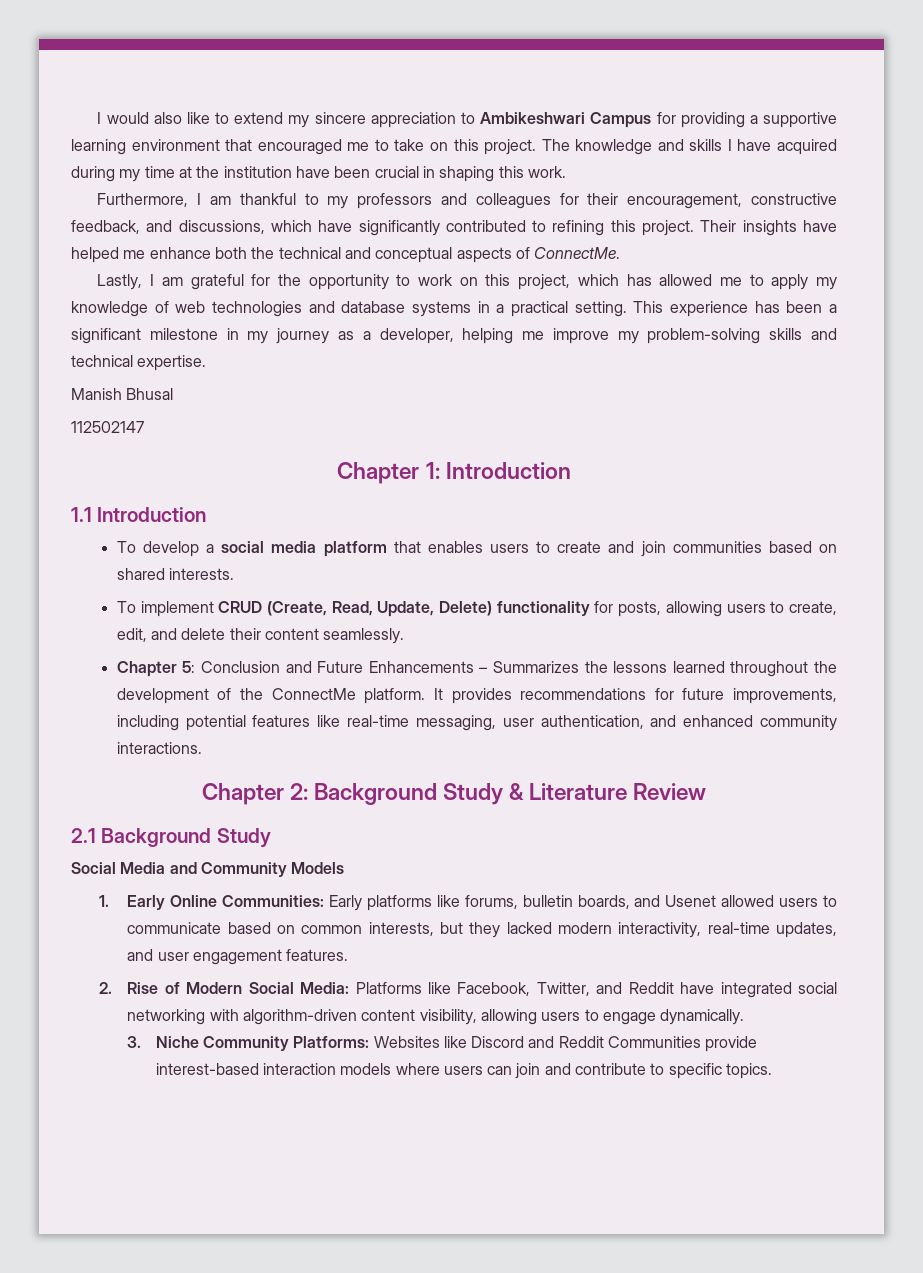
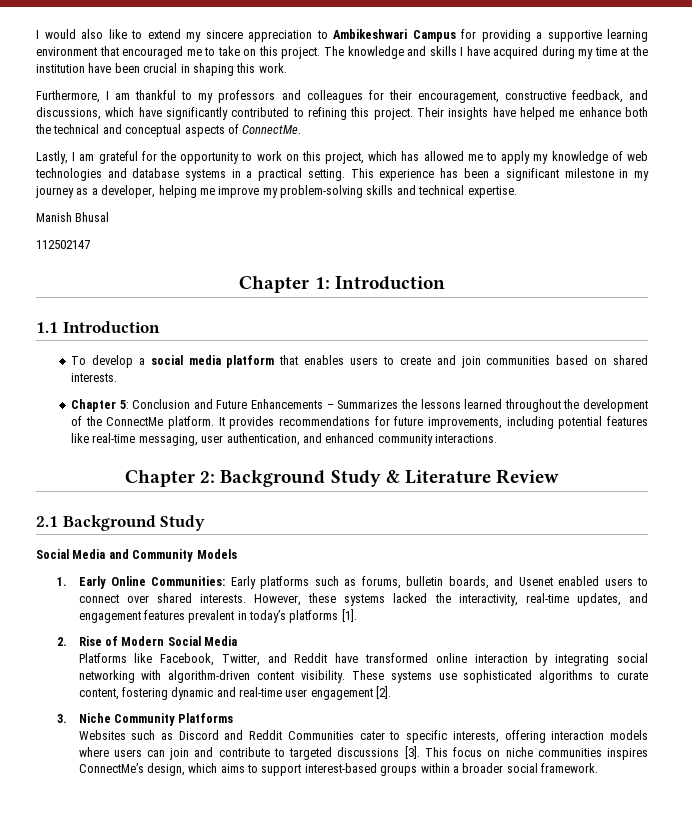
[116,601,837,617] [116,628,405,644] // To implement CRUD (Create, Read, Update, Delete) functionality for posts, allowing users to create, edit, and delete their content seamlessly. -> (118, 377) none
[436,895,460,907] like -> [314,576,357,586] such as
[721,895,837,907] [127,922,837,938] [127,949,349,965] allowed users to communicate based on common interests, but they lacked modern interactivity, real-time updates, and user engagement features. -> [558,576,648,586] [78,593,649,606] [78,609,357,623] enabled users to connect over shared interests. However, these systems lacked the interactivity, real-time updates, and engagement features prevalent in today’s platforms [1].
[300,982,350,994] Media: -> [204,636,238,646] Media //
[720,982,792,998] integrated -> [365,653,610,666] transformed online interaction by integrating
[419,1009,745,1025] [127,1036,758,1052] [155,1063,259,1075] visibility, allowing users to engage dynamically. // 3. Niche Community Platforms: Websites like Discord and Reddit Communities provide interest-based -> [300,670,648,683] [78,686,392,700] [57,713,234,726] [78,730,546,743] visibility. These systems use sophisticated algorithms to curate content, fostering dynamic and real-time user engagement [2]. // 3. Niche Community Platforms // Websites such as Discord and Reddit Communities cater to specific interests, offering
[668,1063,773,1079] specific topics. -> [289,746,648,760] [78,763,599,776] targeted discussions [3]. This focus on niche communities inspires ConnectMe’s design, which aims to support interest-based groups within a broader social framework.

